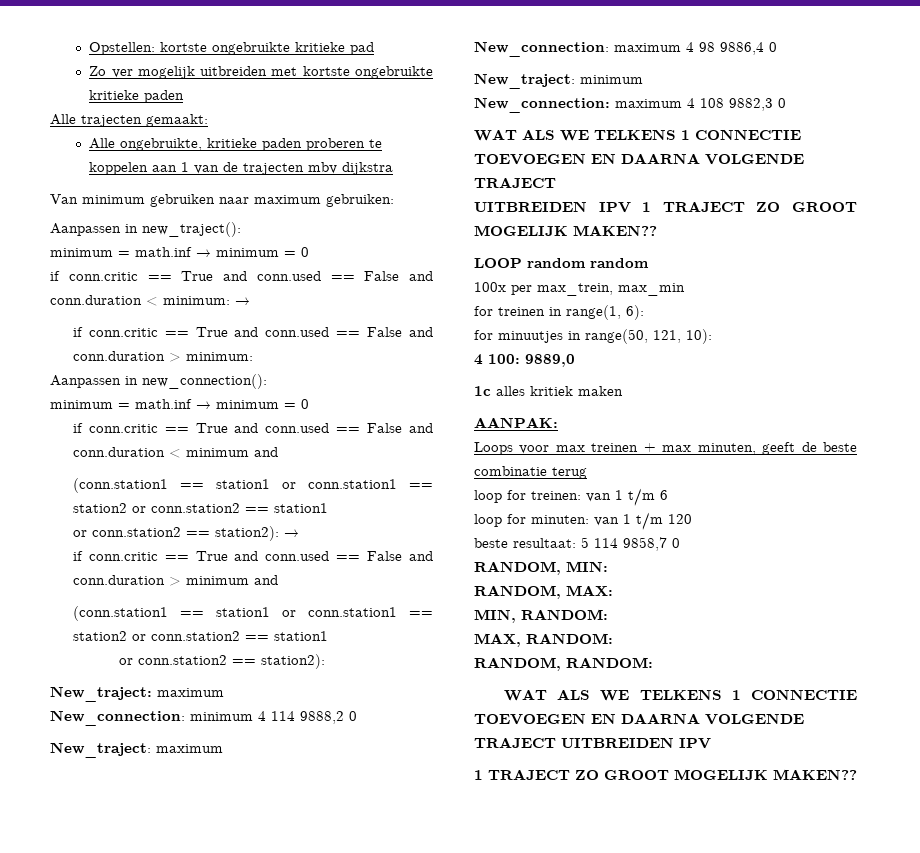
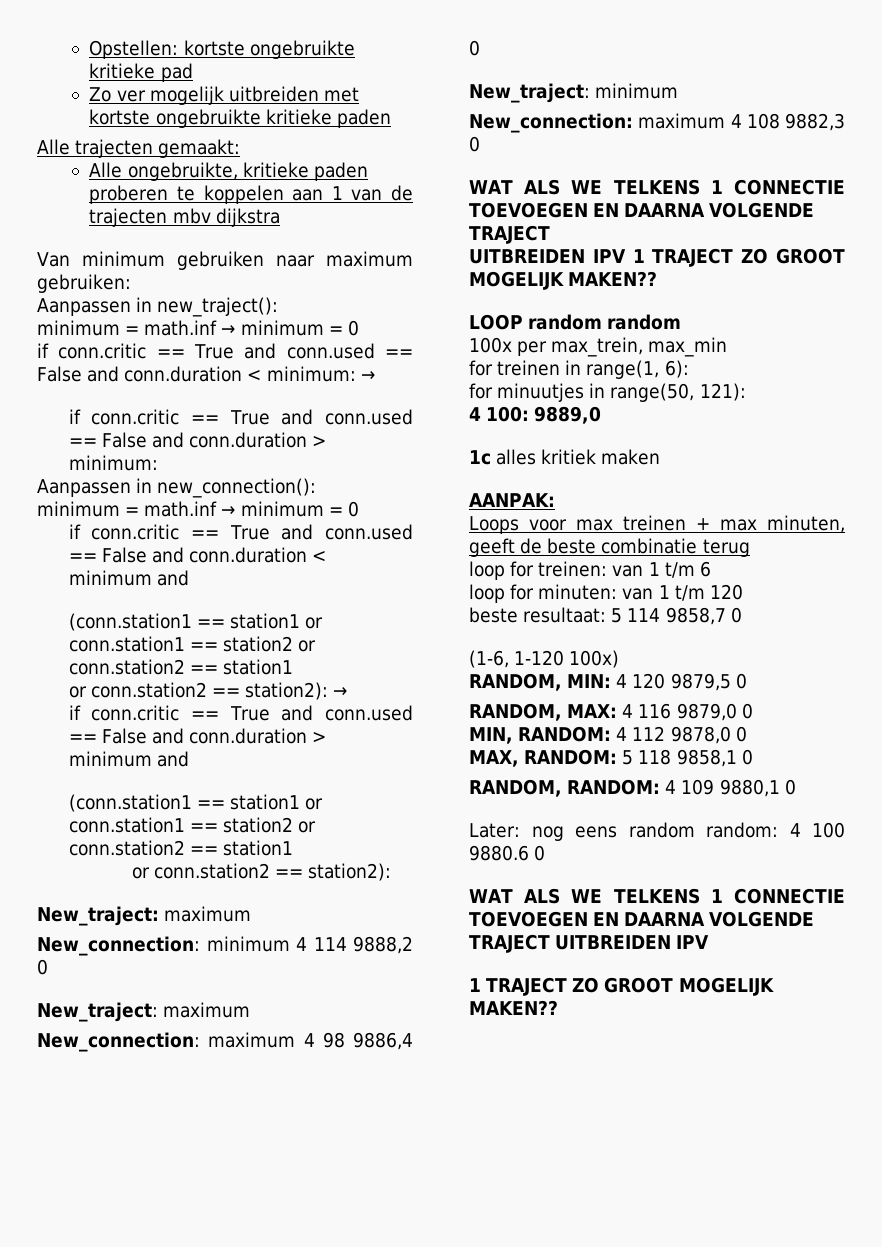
[653,329,712,344] 121, 10): -> [699,383,746,401] 121):
(680, 543) none -> [469,650,620,668] // (1-6, 1-120 100x)
[474,585,613,599] [474,609,608,623] [474,633,613,647] [474,657,653,671] // RANDOM, MAX: // MIN, RANDOM: // MAX, RANDOM: // RANDOM, RANDOM: -> [616,673,747,691] [469,703,753,721] [469,726,747,744] [469,749,753,767] [469,779,796,797] [469,822,845,841] [469,845,546,861] 4 120 9879,5 0 // RANDOM, MAX: 4 116 9879,0 0 // MIN, RANDOM: 4 112 9878,0 0 // MAX, RANDOM: 5 118 9858,1 0 // RANDOM, RANDOM: 4 109 9880,1 0 // Later: nog eens random random: 4 100 9880.6 0

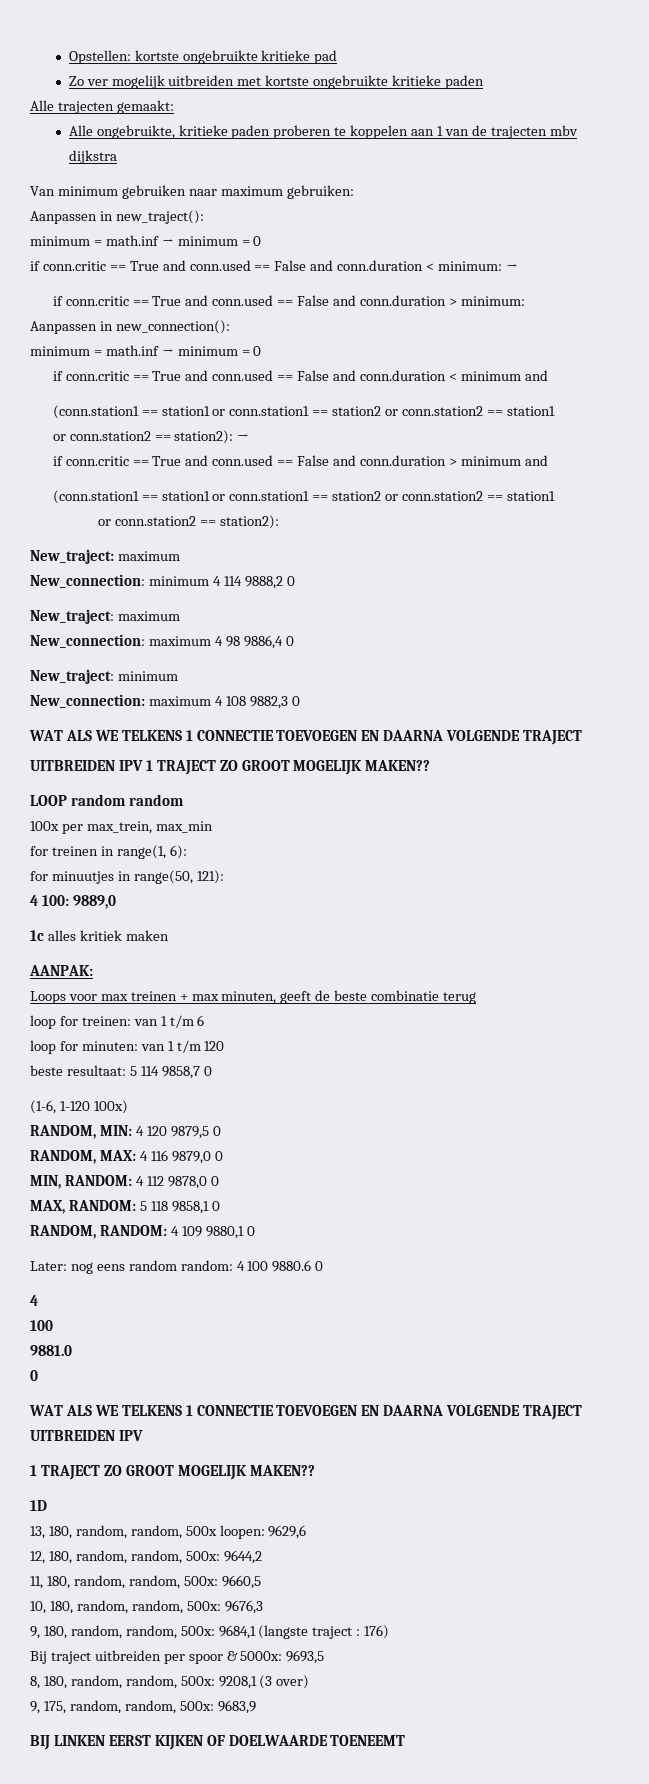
(546, 853) none -> [30,1295,38,1306] [30,1320,53,1331] [30,1345,72,1356] [30,1370,38,1381] // 4 // 100 // 9881.0 // 0
(558, 1007) none -> [30,1500,47,1511] [30,1525,307,1539] [30,1550,262,1564] [30,1575,261,1589] [30,1600,263,1614] [30,1625,390,1639] [30,1650,325,1664] [30,1675,310,1689] [30,1700,256,1714] [30,1735,406,1750] // 1D // 13, 180, random, random, 500x loopen: 9629,6 // 12, 180, random, random, 500x: 9644,2 // 11, 180, random, random, 500x: 9660,5 // 10, 180, random, random, 500x: 9676,3 // 9, 180, random, random, 500x: 9684,1 (langste traject : 176) // Bij traject uitbreiden per spoor & 5000x: 9693,5 // 8, 180, random, random, 500x: 9208,1 (3 over) // 9, 175, random, random, 500x: 9683,9 // BIJ LINKEN EERST KIJKEN OF DOELWAARDE TOENEEMT

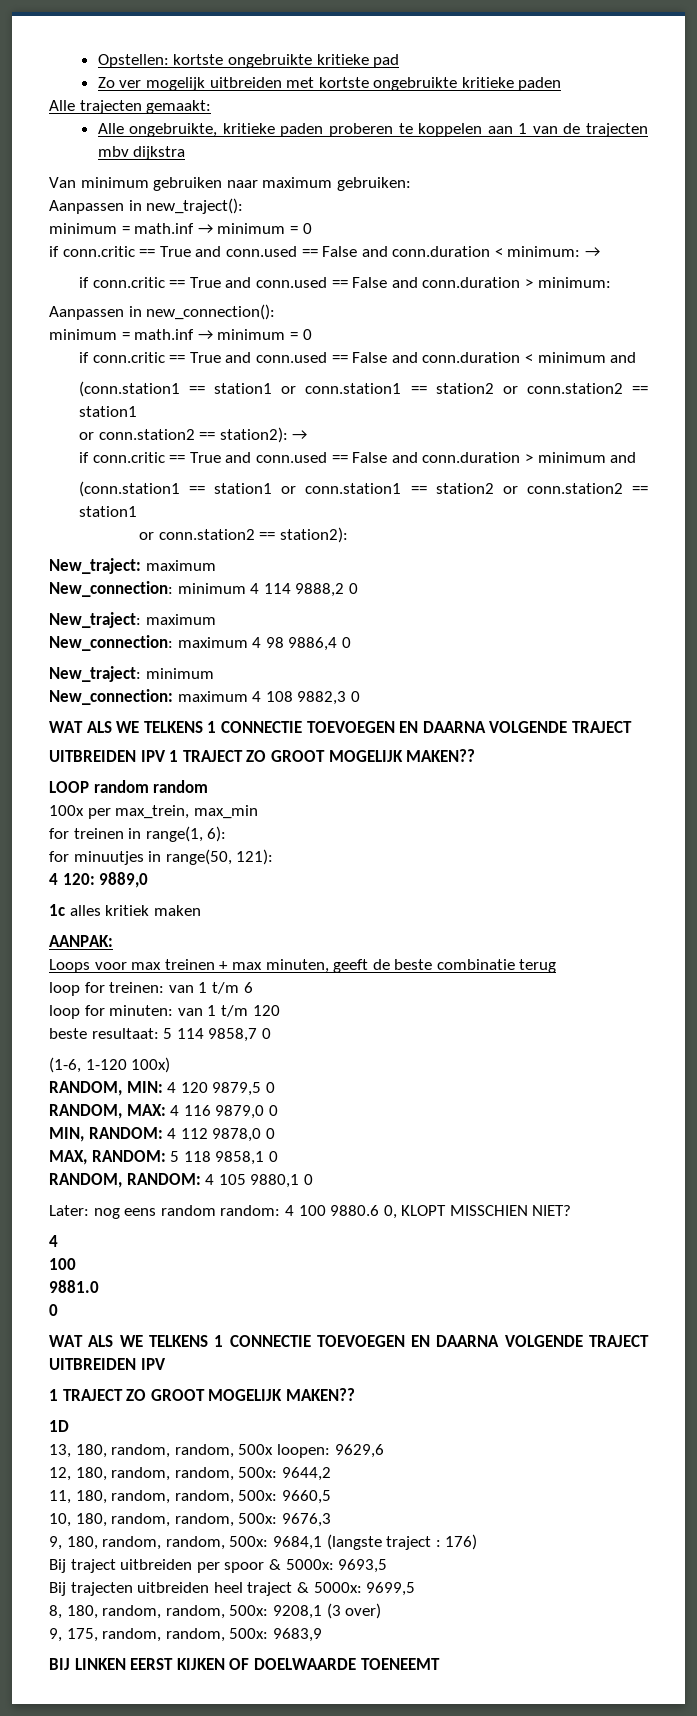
[41,895,69,906] 100: -> [62,873,95,885] 120:
[181,1226,202,1237] 109 -> [218,1174,246,1185] 105
[315,1261,324,1271] 0 -> [383,1205,572,1219] 0, KLOPT MISSCHIEN NIET?
(325, 1657) none -> [49,1582,416,1596] // Bij trajecten uitbreiden heel traject & 5000x: 9699,5

